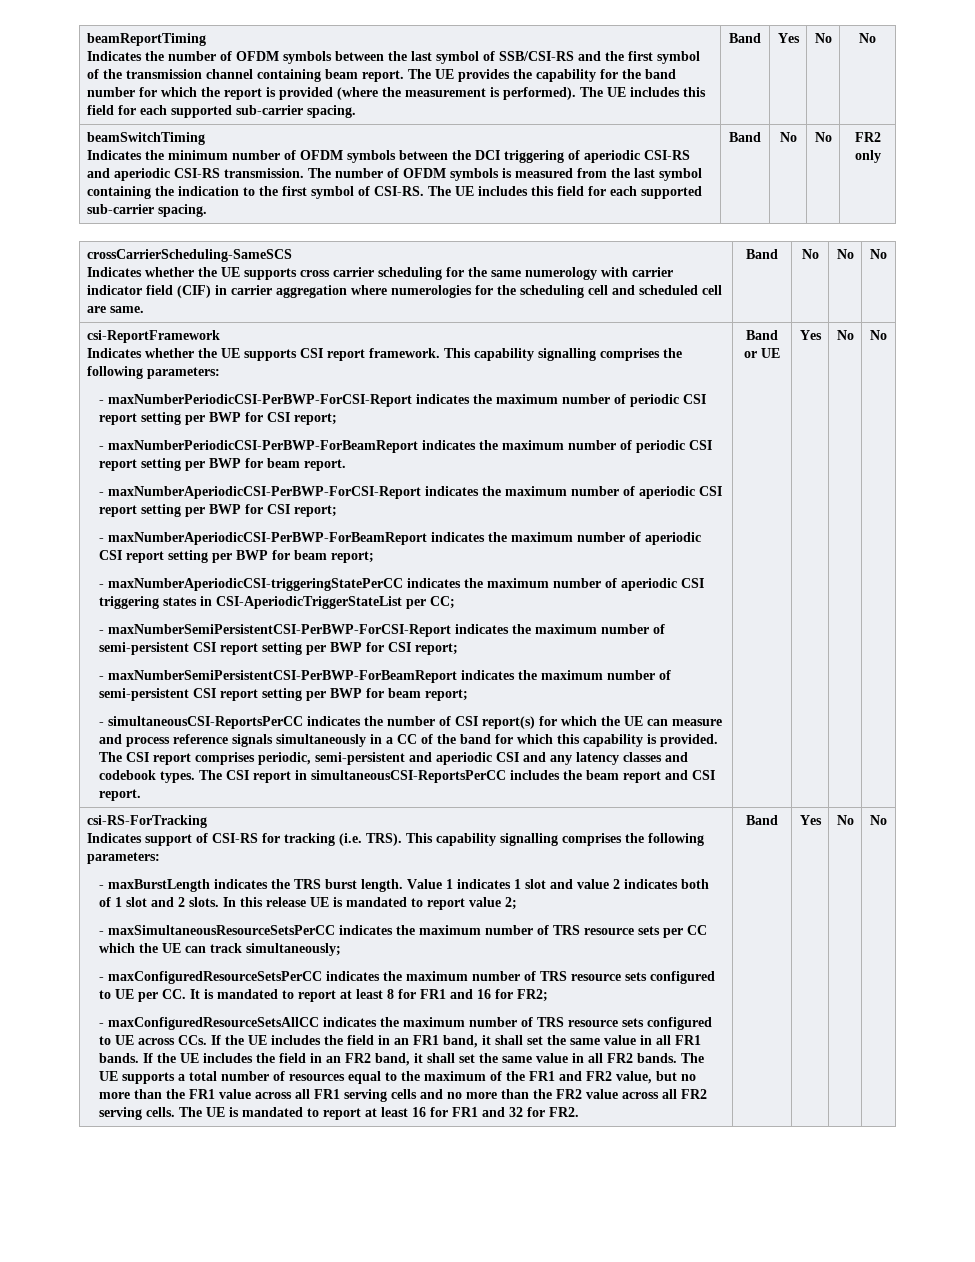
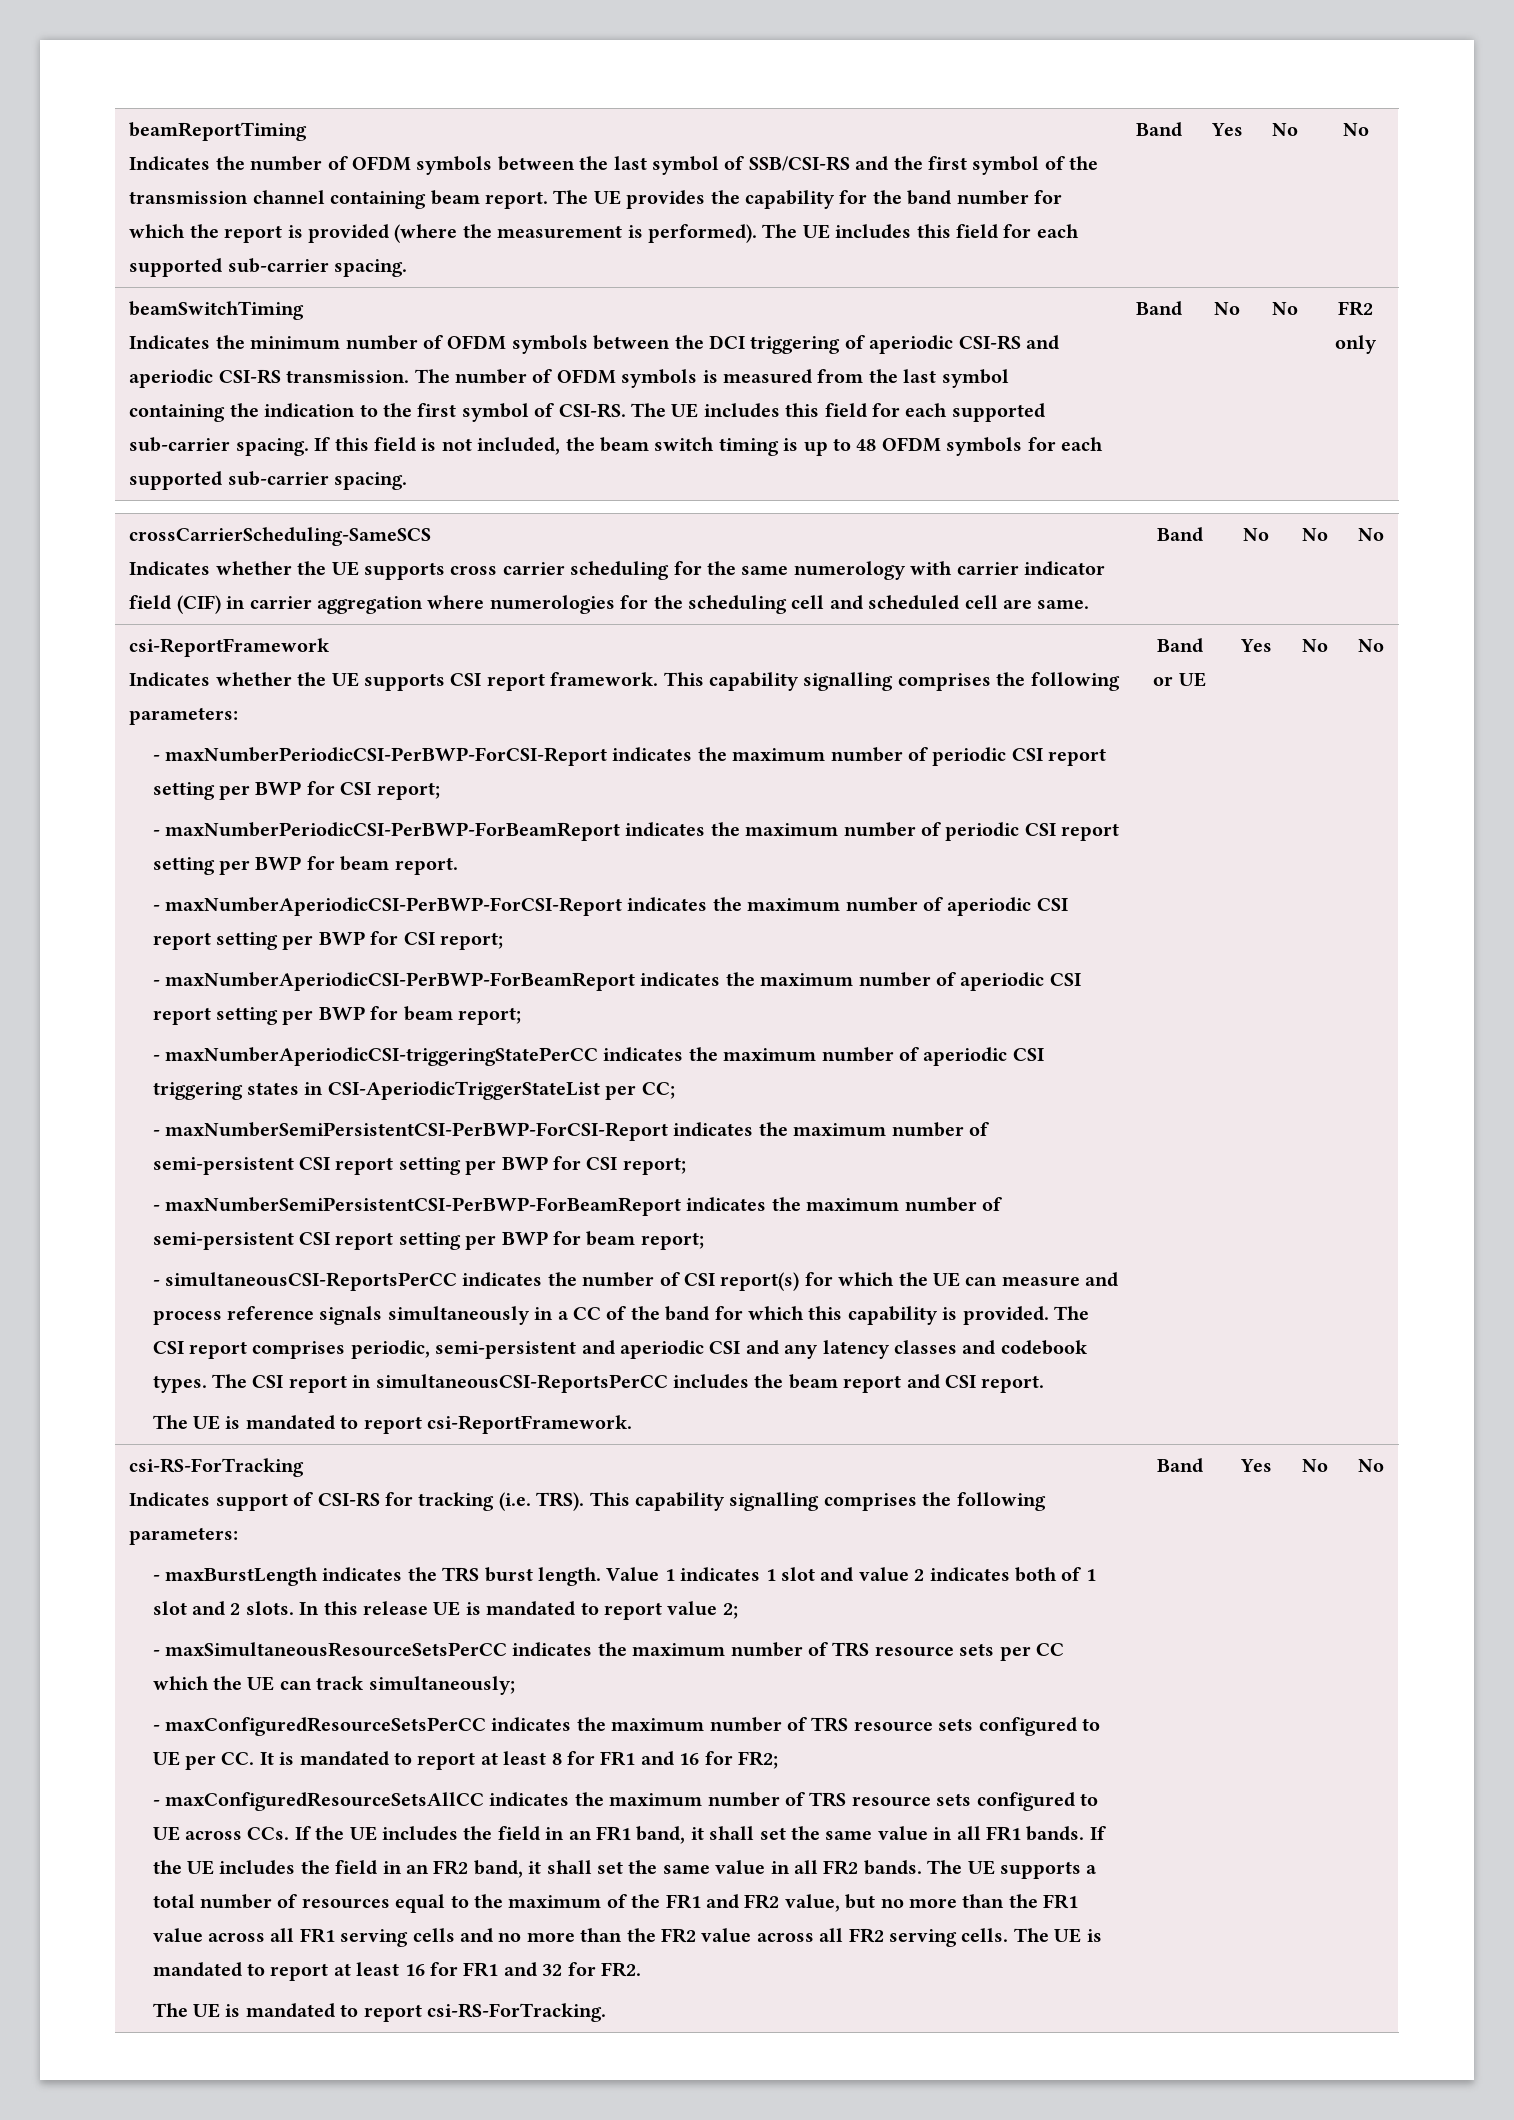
(207, 210) none -> [314,437,1103,456] [129,471,408,490] If this field is not included, the beam switch timing is up to 48 OFDM symbols for each supported sub-carrier spacing.
(142, 795) none -> [152,1415,632,1434] // The UE is mandated to report csi-ReportFramework.
(580, 1112) none -> [152,2003,606,2022] // The UE is mandated to report csi-RS-ForTracking.

